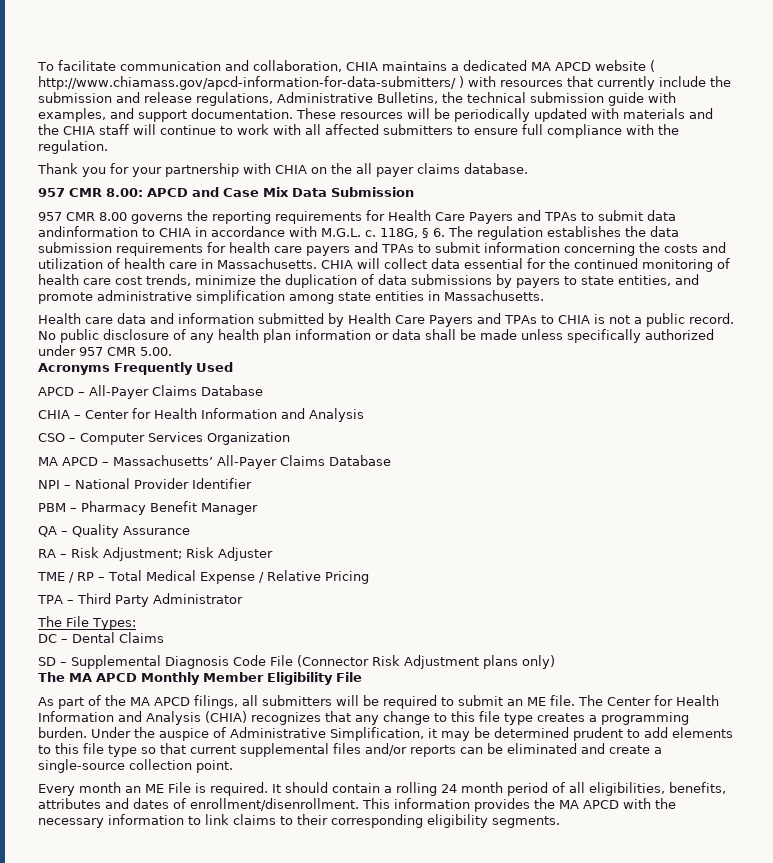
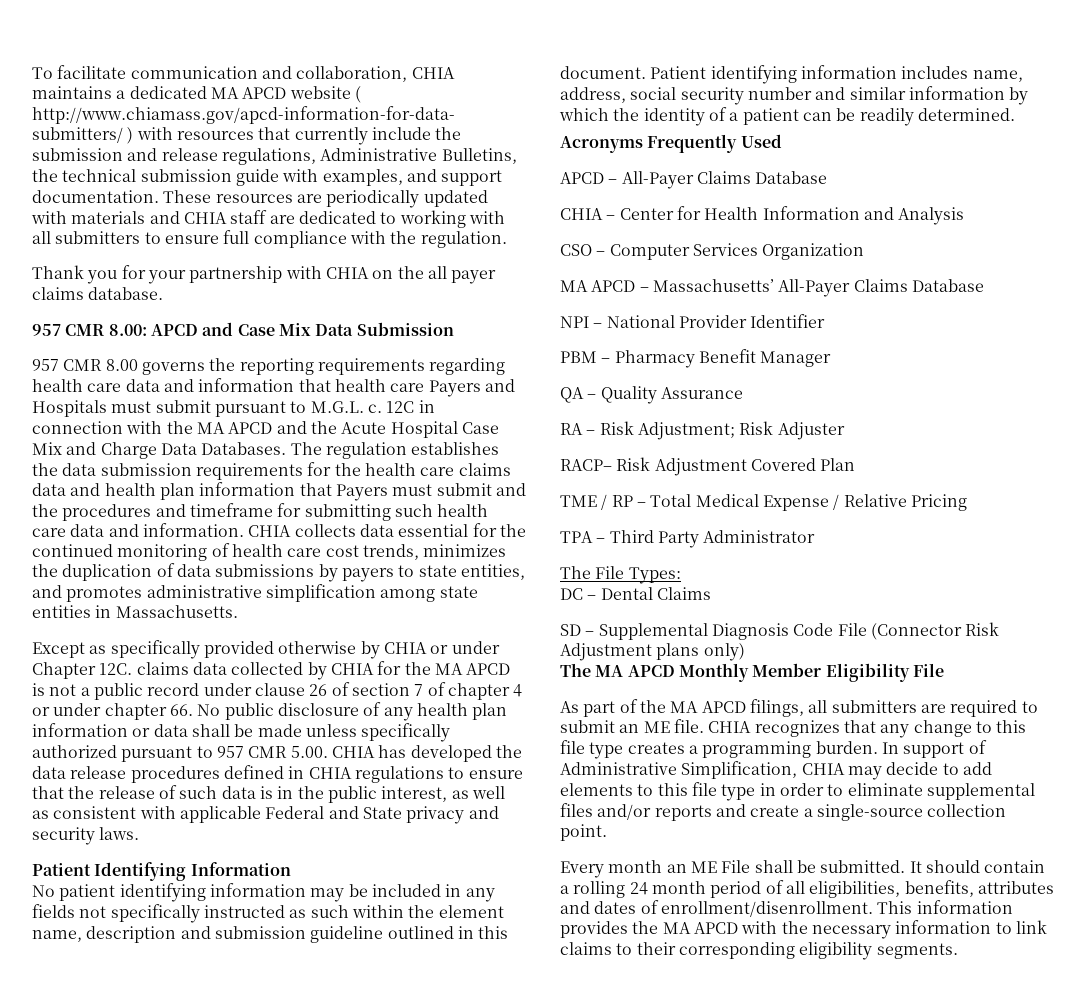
[407,108,450,119] will be -> [296,194,322,203] are
[38,124,59,135] the -> (180, 217) none
[133,124,269,135] will continue to work -> [269,210,466,228] are dedicated to working
[325,124,379,135] affected -> (51, 237) none
[366,210,676,224] [38,226,445,238] for Health Care Payers and TPAs to submit data andinformation to CHIA in accordance with M.G.L. c. 118G, § 6. -> [429,358,506,375] [32,378,515,397] [32,400,435,417] [32,421,499,438] [32,442,287,459] regarding health care data and information that health care Payers and Hospitals must submit pursuant to M.G.L. c. 12C in connection with the MA APCD and the Acute Hospital Case Mix and Charge Data Databases.
[229,242,726,256] [38,258,427,269] health care payers and TPAs to submit information concerning the costs and utilization of health care in Massachusetts. CHIA will collect -> [334,463,511,476] [32,482,526,501] [32,503,489,521] [32,523,356,537] the health care claims data and health plan information that Payers must submit and the procedures and timeframe for submitting such health care data and information. CHIA collects
[195,275,256,285] minimize -> [423,544,507,557] minimizes
[38,292,93,304] promote -> [66,586,143,602] promotes
[38,313,734,327] Health care data and information submitted by Health Care Payers and TPAs to CHIA is not a public record. -> [32,640,500,659] [32,661,511,680] [32,682,523,700] [32,703,193,720] Except as specifically provided otherwise by CHIA or under Chapter 12C. claims data collected by CHIA for the MA APCD is not a public record under clause 26 of section 7 of chapter 4 or under chapter 66.
[38,345,76,356] under -> [121,746,213,762] pursuant to
(172, 351) none -> [331,745,522,762] [32,765,523,783] [32,785,505,803] [32,806,499,824] [32,827,140,845] [32,862,291,881] [32,883,495,902] [32,904,504,923] [32,926,509,943] [560,65,1023,84] [560,86,1029,105] [559,107,1015,126] CHIA has developed the data release procedures defined in CHIA regulations to ensure that the release of such data is in the public interest, as well as consistent with applicable Federal and State privacy and security laws. // Patient Identifying Information // No patient identifying information may be included in any fields not specifically instructed as such within the element name, description and submission guideline outlined in this document. Patient identifying information includes name, address, social security number and similar information by which the identity of a patient can be readily determined.
(273, 554) none -> [560,457,856,476] // RACP– Risk Adjustment Covered Plan
[336,695,379,706] will be -> [920,704,946,713] are
[578,695,719,706] [38,711,247,725] The Center for Health Information and Analysis (CHIA) -> [708,721,752,733] CHIA
[91,727,623,741] Under the auspice of Administrative Simplification, it may be determined prudent -> [881,740,987,758] [560,761,939,780] In support of Administrative Simplification, CHIA may decide
[141,743,236,754] so that current -> [759,783,923,796] in order to eliminate
[460,743,577,754] can be eliminated -> (712, 813) none
[195,782,268,796] is required. -> [754,860,906,873] shall be submitted.

